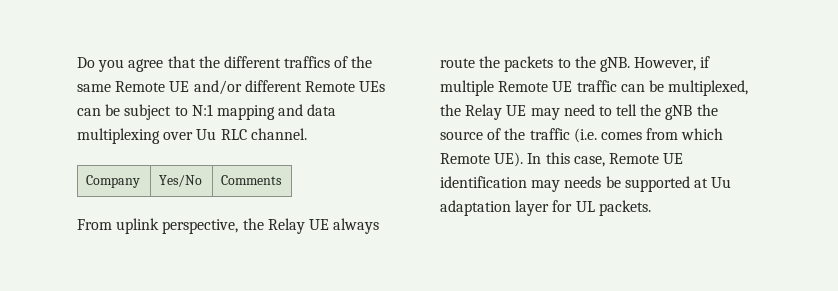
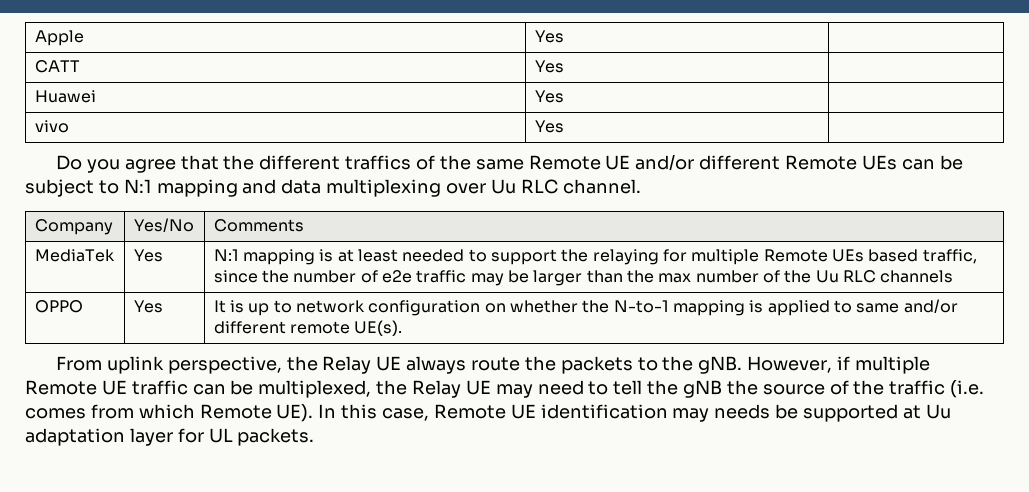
(77, 62) none -> [34,30,84,46] [534,30,564,43] [34,60,80,73] [534,60,564,73] [34,90,96,103] [534,90,564,103] [34,120,69,133] [534,120,564,133] Apple | Yes | // CATT | Yes | // Huawei | Yes | // vivo | Yes | //
(283, 180) none -> [34,249,115,262] [133,249,163,262] [213,249,977,265] [213,270,954,286] [34,300,83,313] [133,300,163,313] [213,299,958,316] [213,320,403,336] // MediaTek | Yes | N:1 mapping is at least needed to support the relaying for multiple Remote UEs based traffic, since the number of e2e traffic may be larger than the max number of the Uu RLC channels // OPPO | Yes | It is up to network configuration on whether the N-to-1 mapping is applied to same and/or different remote UE(s).

